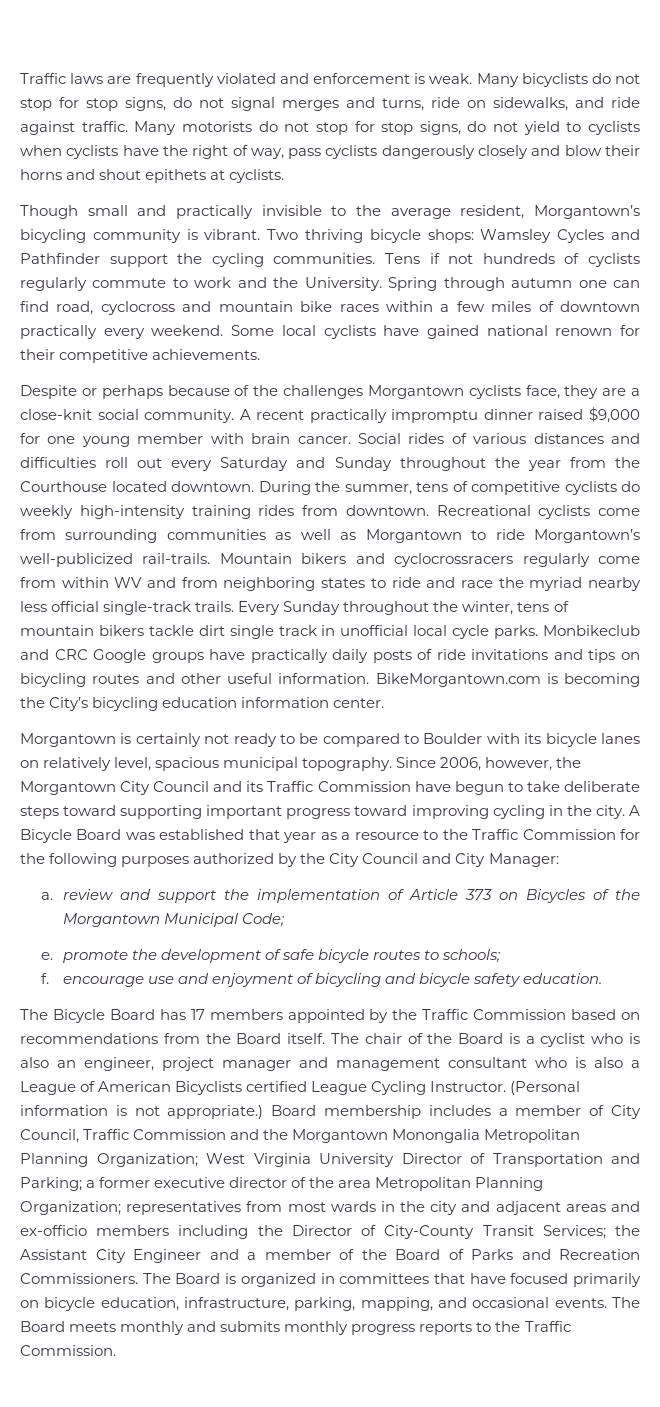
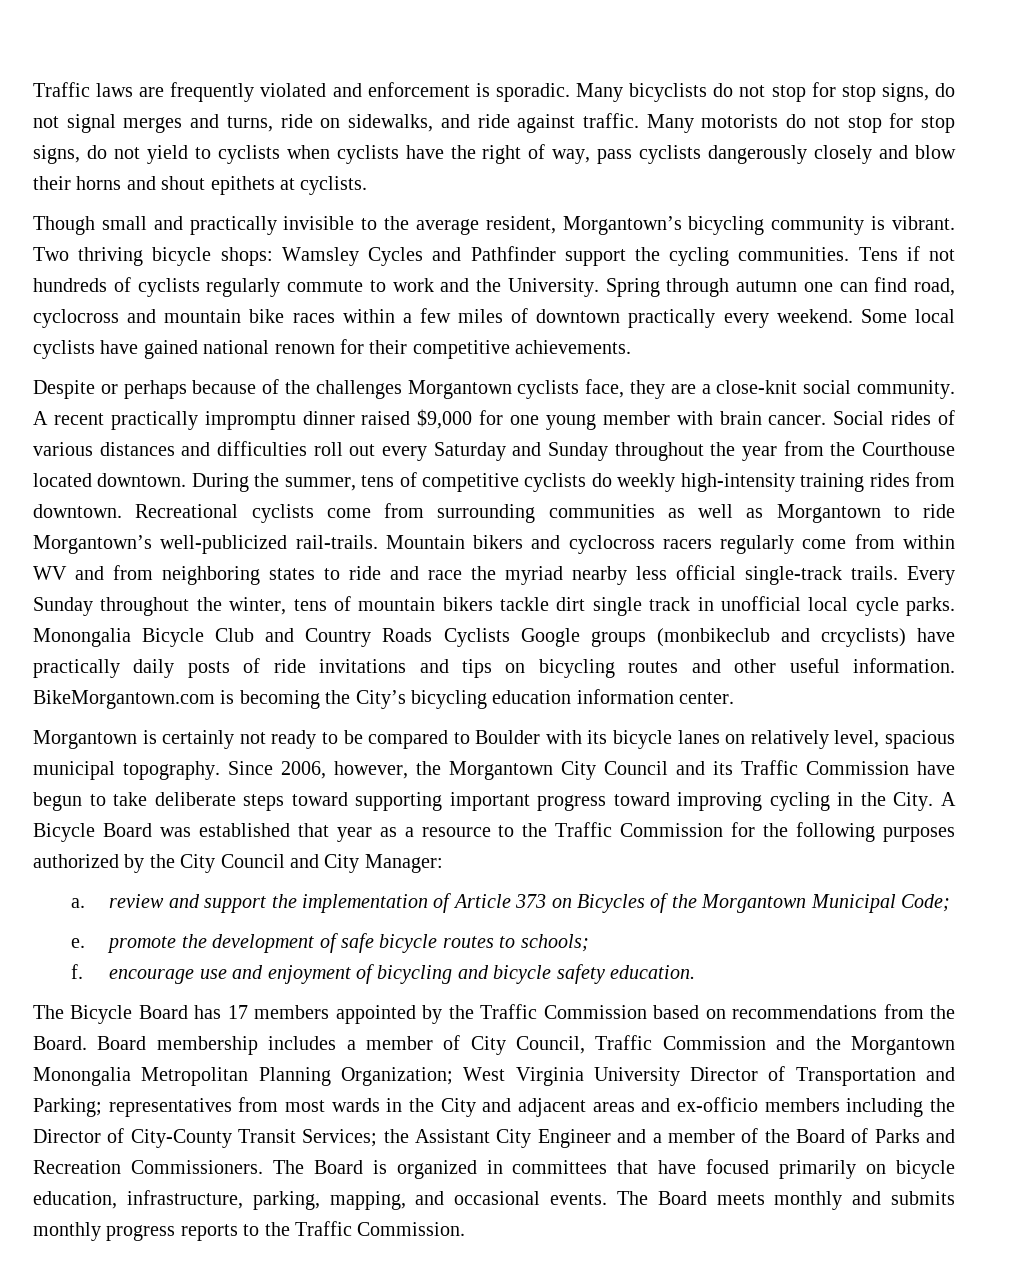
[429,73,473,84] weak. -> [495,83,570,102] sporadic.
[394,553,514,567] cyclocrossracers -> [568,535,712,554] cyclocross racers
[543,625,641,636] [20,649,204,663] Monbikeclub and CRC Google groups -> [33,628,906,647] Monongalia Bicycle Club and Country Roads Cyclists Google groups (monbikeclub and crcyclists)
[595,805,625,819] city. -> [893,792,934,811] City.
[236,1033,641,1047] [20,1057,640,1071] [20,1081,581,1095] [20,1105,264,1119] Board itself. The chair of the Board is a cyclist who is also an engineer, project manager and management consultant who is also a League of American Bicyclists certified League Cycling Instructor. (Personal information is not appropriate.) -> [33,1036,87,1050] Board.
[86,1177,544,1191] [20,1201,121,1215] a former executive director of the area Metropolitan Planning Organization; -> (102, 1107) none
[430,1201,458,1215] city -> [440,1098,476,1117] City

